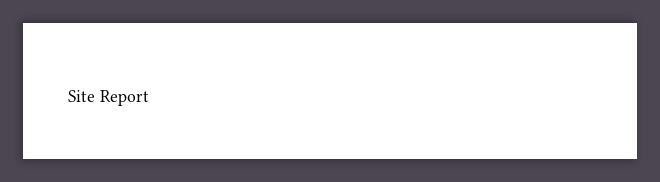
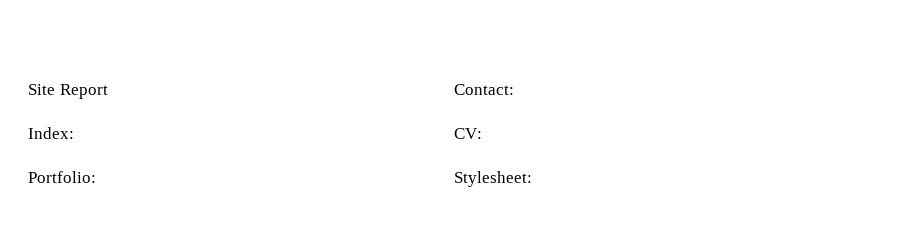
(149, 98) none -> [28,127,74,139] [28,171,96,183] [454,84,514,95] [454,128,482,139] [454,171,532,187] // Index: // Portfolio: // Contact: // CV: // Stylesheet:

